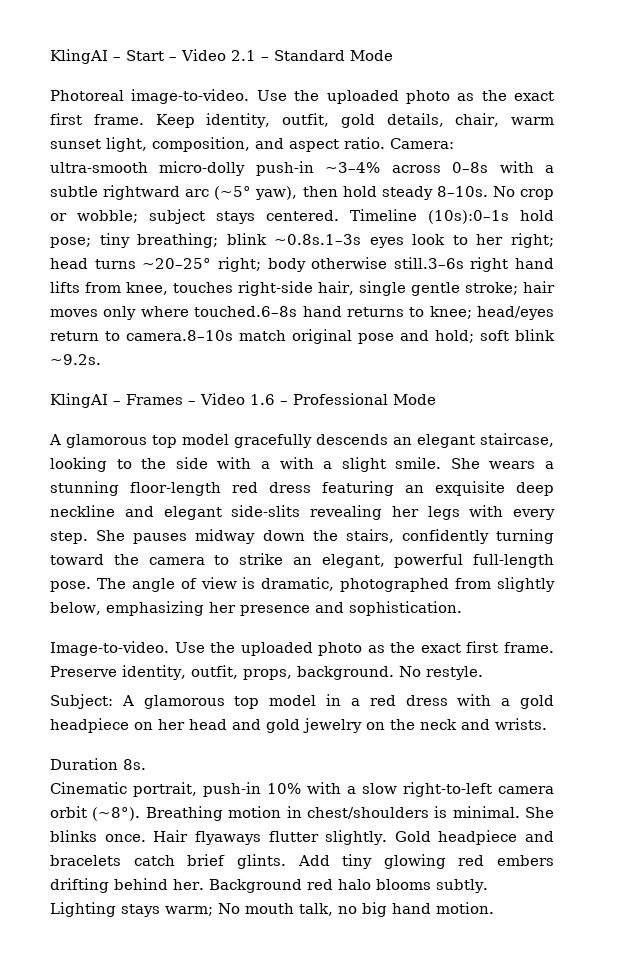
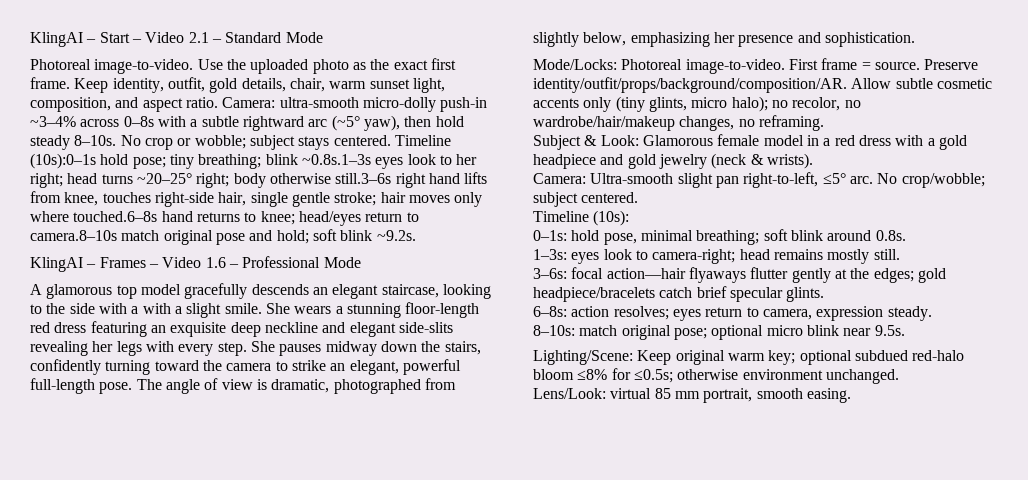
[50,641,554,656] [50,665,483,680] [50,694,260,709] Image‑to‑video. Use the uploaded photo as the exact first frame. Preserve identity, outfit, props, background. No restyle. // Subject: A glamorous top -> [533,58,979,74] [533,77,992,93] [533,96,861,112] [533,115,824,131] [533,134,760,150] Mode/Locks: Photoreal image-to-video. First frame = source. Preserve identity/outfit/props/background/composition/AR. Allow subtle cosmetic accents only (tiny glints, micro halo); no recolor, no wardrobe/hair/makeup changes, no reframing. // Subject & Look: Glamorous female
[134,718,547,733] [50,758,146,770] [50,782,554,797] [50,806,554,821] [50,830,554,845] [50,855,121,866] on her head and gold jewelry on the neck and wrists. // Duration 8s. // Cinematic portrait, push-in 10% with a slow right-to-left camera orbit (~8°). Breathing motion in chest/shoulders is minimal. She blinks once. Hair flyaways flutter slightly. Gold headpiece and bracelets -> [600,153,813,169] [533,172,985,188] [533,192,639,207] [533,210,630,226] [533,229,906,245] [533,249,900,264] [533,267,946,283] [533,287,655,302] and gold jewelry (neck & wrists). // Camera: Ultra-smooth slight pan right-to-left, ≤5° arc. No crop/wobble; subject centered. // Timeline (10s): // 0–1s: hold pose, minimal breathing; soft blink around 0.8s. // 1–3s: eyes look to camera-right; head remains mostly still. // 3–6s: focal action—hair flyaways flutter gently at the edges; gold headpiece/bracelets
(226, 860) none -> [729,287,783,302] specular
[297,854,554,869] [50,878,488,893] [50,902,494,917] Add tiny glowing red embers drifting behind her. Background red halo blooms subtly. Lighting stays warm; No mouth talk, no big hand motion. -> [533,306,932,321] [533,325,905,340] [533,350,965,365] [533,368,899,384] [533,388,851,403] // 6–8s: action resolves; eyes return to camera, expression steady. // 8–10s: match original pose; optional micro blink near 9.5s. // Lighting/Scene: Keep original warm key; optional subdued red-halo bloom ≤8% for ≤0.5s; otherwise environment unchanged. // Lens/Look: virtual 85 mm portrait, smooth easing.

